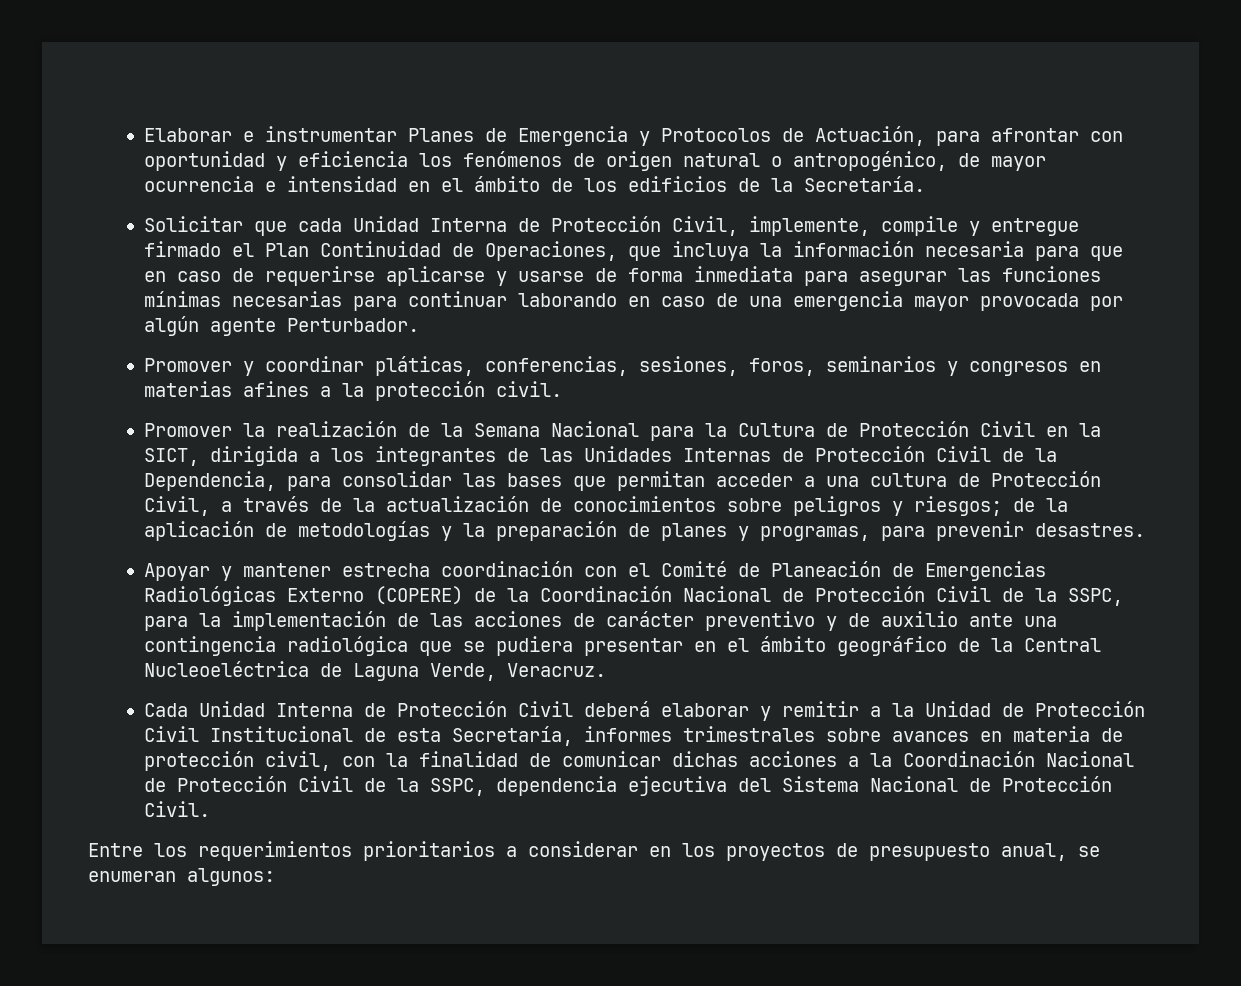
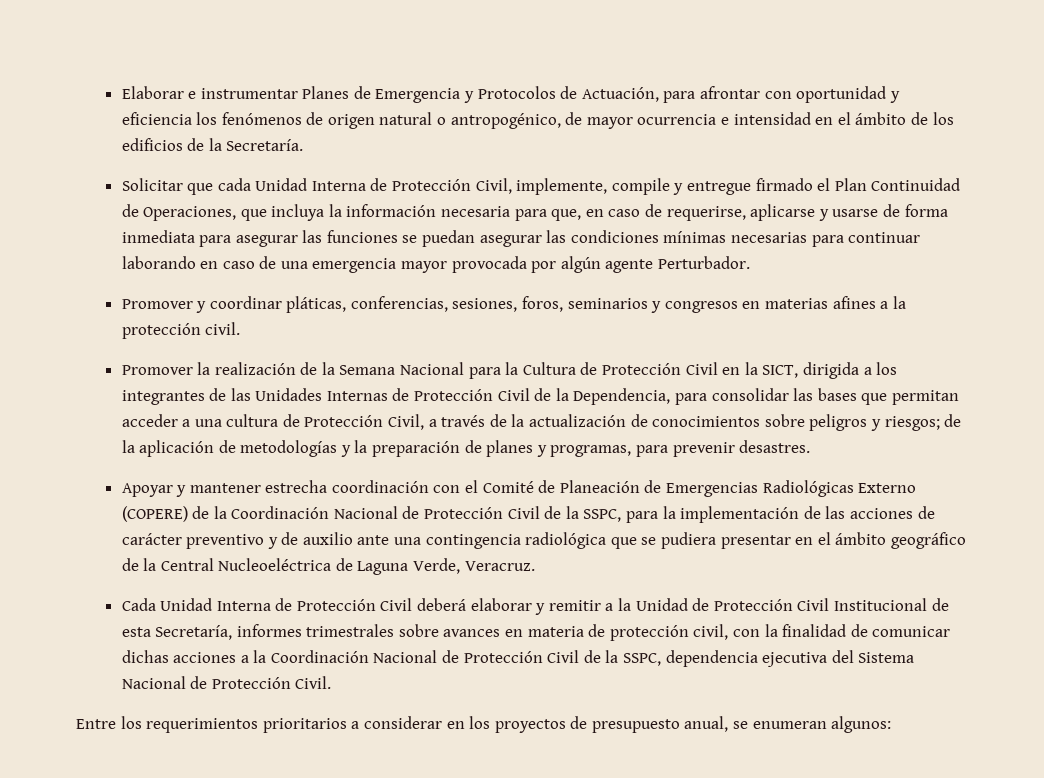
[1090,246,1124,261] [144,266,376,286] que en caso de requerirse -> [551,204,746,221] que, en caso de requerirse,
(1102, 274) none -> [402,230,659,247] se puedan asegurar las condiciones

